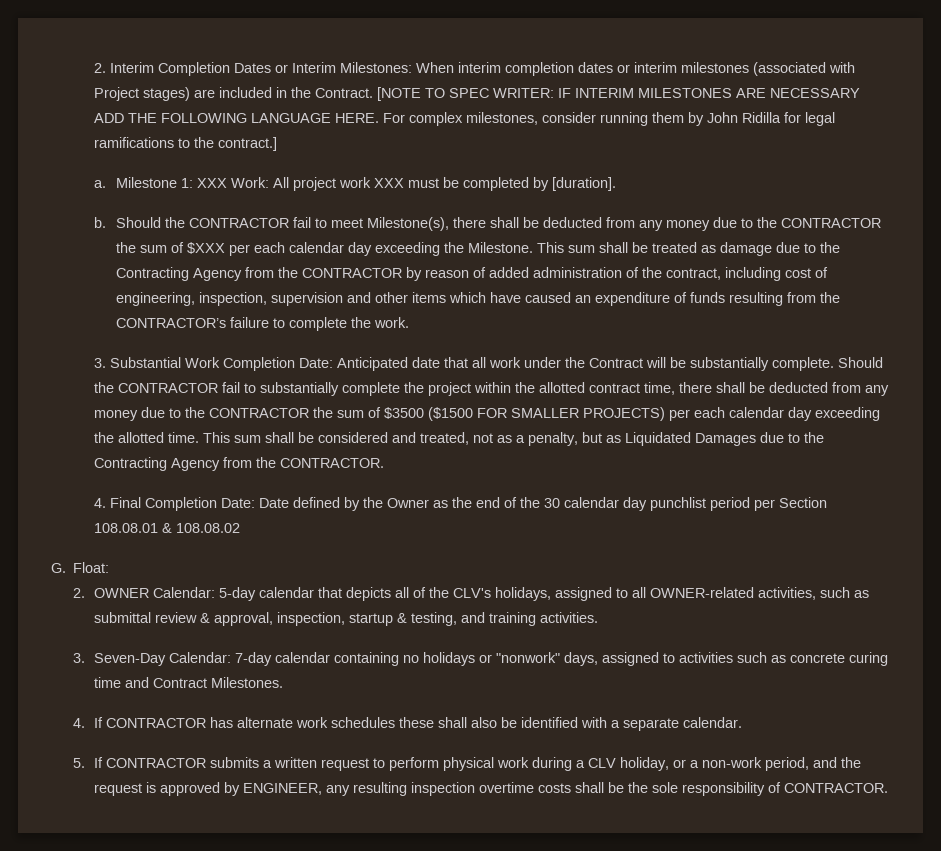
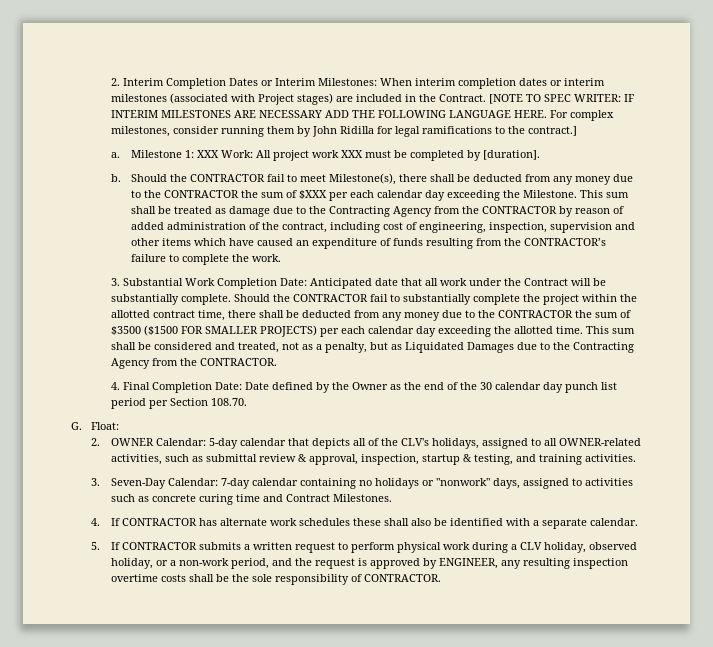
[650,497,707,511] punchlist -> [565,382,618,393] punch list
[94,523,241,533] 108.08.01 & 108.08.02 -> [211,398,248,406] 108.70.
(670, 764) none -> [589,542,638,550] [111,558,154,569] observed holiday,

